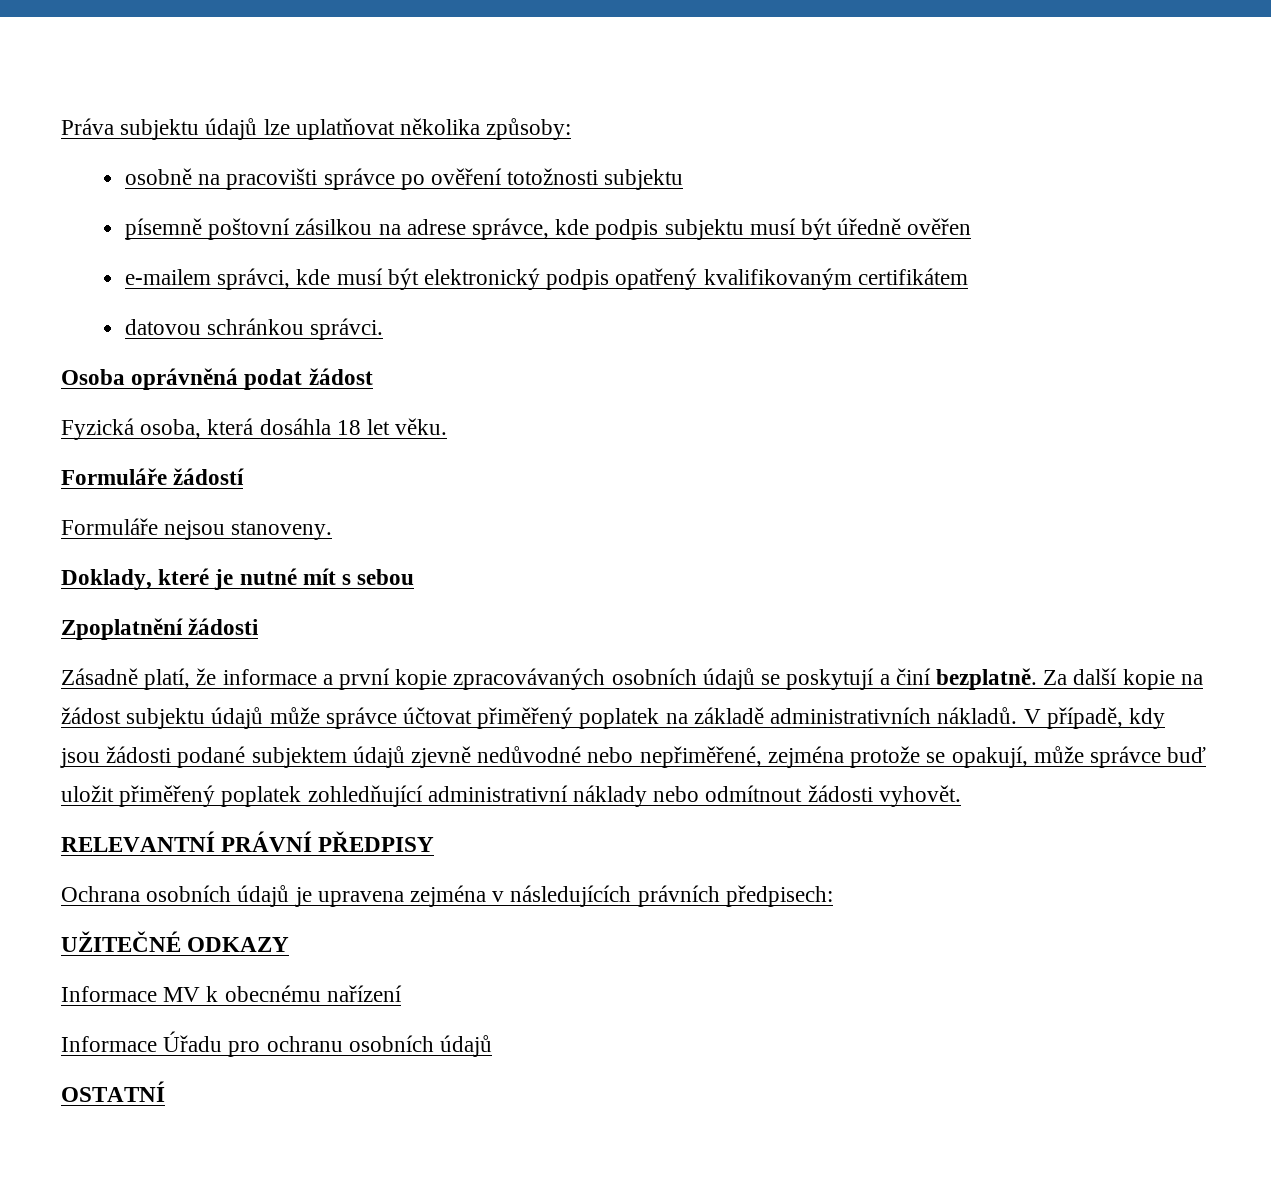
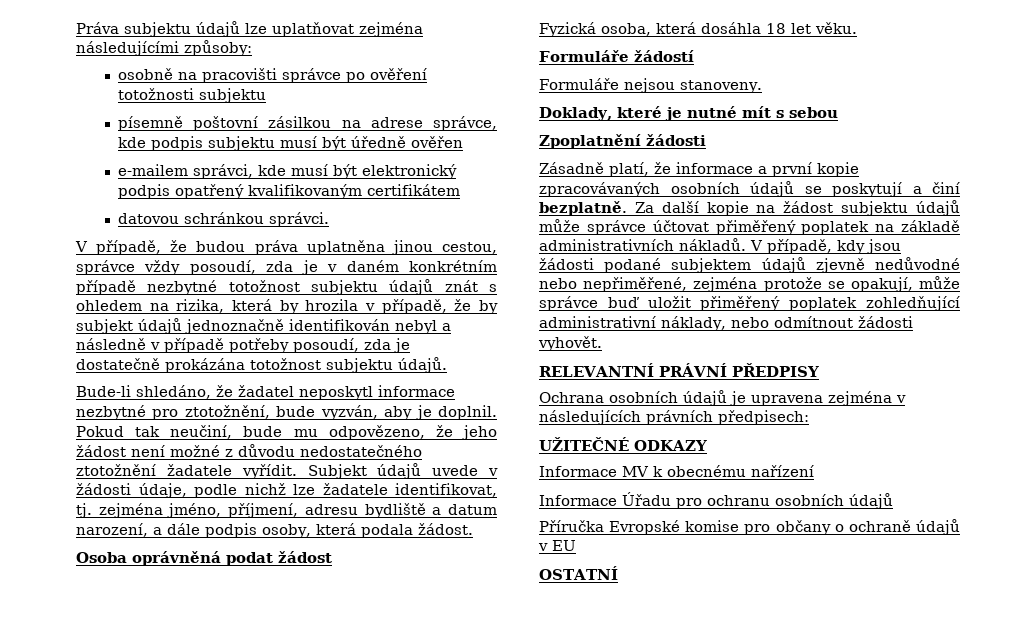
[400,118,481,135] několika -> [359,22,423,37] [76,41,179,56] zejména následujícími
(384, 329) none -> [75,240,497,255] [76,260,497,275] [76,279,497,295] [76,299,499,314] [76,318,451,334] [76,338,410,353] [76,357,447,373] [76,385,455,400] [76,405,497,420] [76,425,497,440] [76,444,422,457] [76,463,498,479] [76,483,497,498] [76,503,498,518] [76,523,473,538] // V případě, že budou práva uplatněna jinou cestou, správce vždy posoudí, zda je v daném konkrétním případě nezbytné totožnost subjektu údajů znát s ohledem na rizika, která by hrozila v případě, že by subjekt údajů jednoznačně identifikován nebyl a následně v případě potřeby posoudí, zda je dostatečně prokázána totožnost subjektu údajů. // Bude-li shledáno, že žadatel neposkytl informace nezbytné pro ztotožnění, bude vyzván, aby je doplnil. Pokud tak neučiní, bude mu odpovězeno, že jeho žádost není možné z důvodu nedostatečného ztotožnění žadatele vyřídit. Subjekt údajů uvede v žádosti údaje, podle nichž lze žadatele identifikovat, tj. zejména jméno, příjmení, adresu bydliště a datum narození, a dále podpis osoby, která podala žádost.
[573,785,648,807] náklady -> [661,316,726,331] náklady,
(493, 1046) none -> [539,519,960,535] [538,540,576,551] // Příručka Evropské komise pro občany o ochraně údajů v EU

